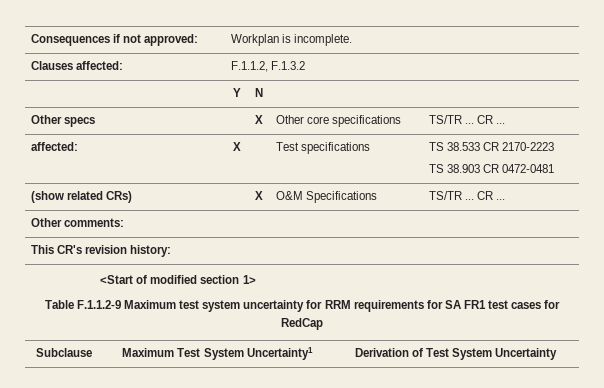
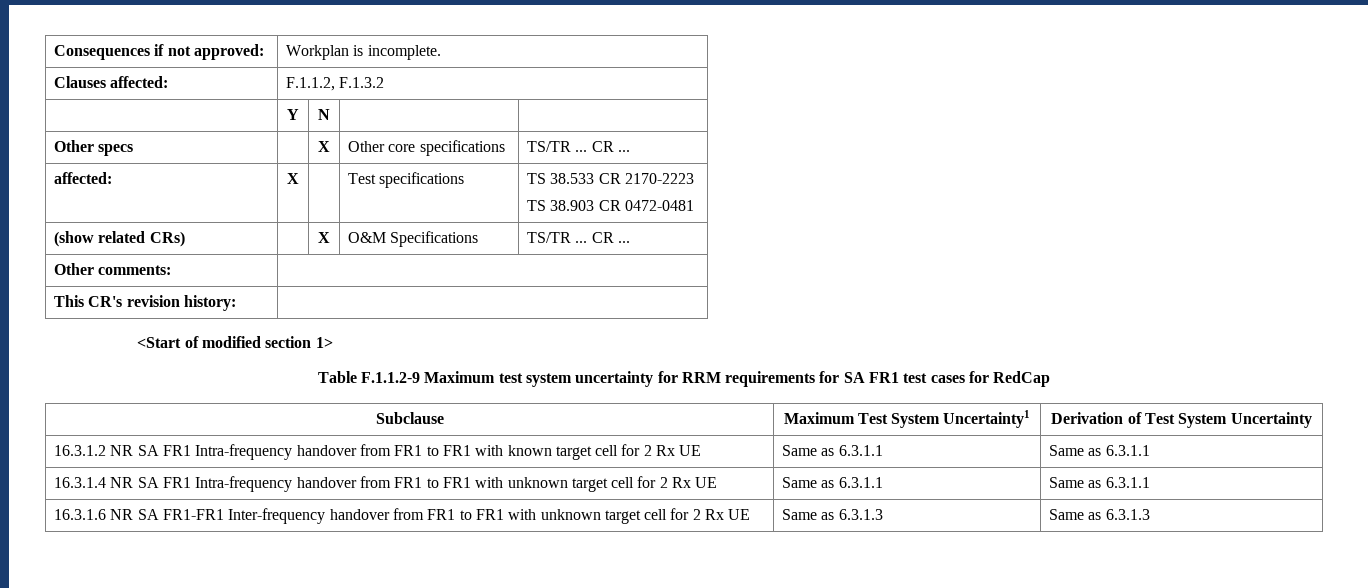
(558, 354) none -> [54,444,702,460] [782,445,883,456] [1049,445,1150,456] [54,476,718,492] [782,477,883,488] [1049,477,1150,488] [54,508,751,524] [782,509,883,520] [1049,509,1150,520] // 16.3.1.2 NR SA FR1 Intra-frequency handover from FR1 to FR1 with known target cell for 2 Rx UE | Same as 6.3.1.1 | Same as 6.3.1.1 // 16.3.1.4 NR SA FR1 Intra-frequency handover from FR1 to FR1 with unknown target cell for 2 Rx UE | Same as 6.3.1.1 | Same as 6.3.1.1 // 16.3.1.6 NR SA FR1-FR1 Inter-frequency handover from FR1 to FR1 with unknown target cell for 2 Rx UE | Same as 6.3.1.3 | Same as 6.3.1.3

